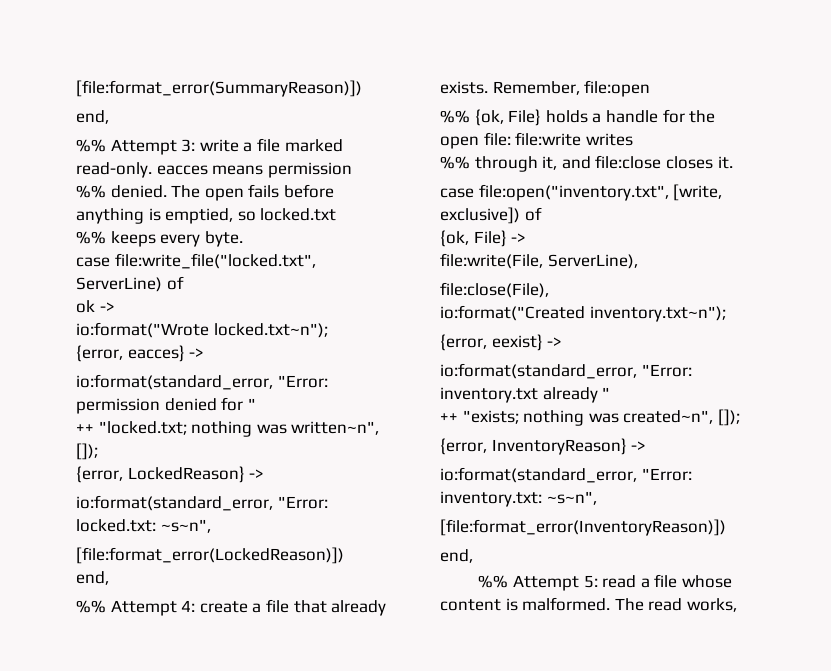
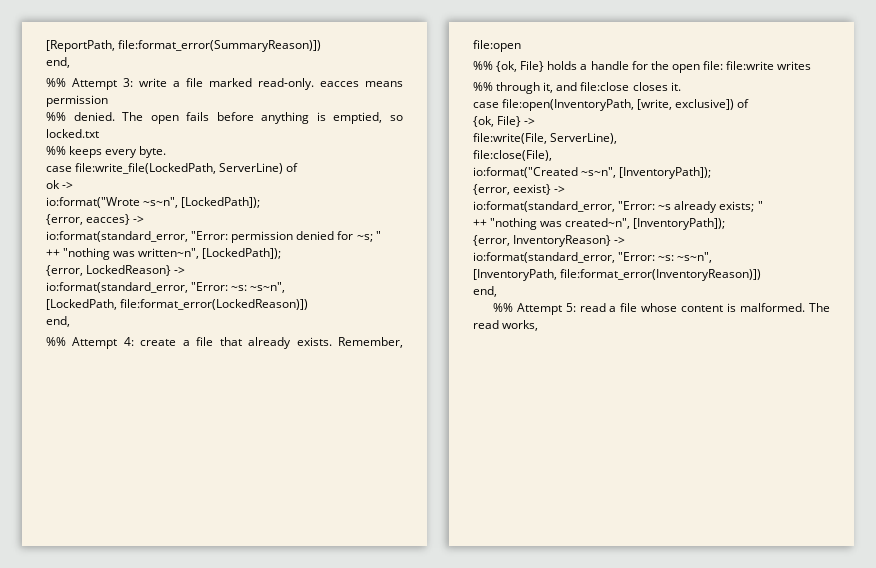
[76,80,362,97] [file:format_error(SummaryReason)]) -> [46,40,322,52] [ReportPath, file:format_error(SummaryReason)])
[114,253,316,269] file:write_file("locked.txt", -> [75,163,217,174] file:write_file(LockedPath,
[213,323,328,338] locked.txt~n"); -> [143,197,261,208] ~s~n", [LockedPath]);
[247,398,256,410] [76,421,253,437] " // ++ "locked.txt; nothing -> [356,231,381,242] [46,248,111,260] ~s; " // ++ "nothing
[76,443,98,460] []); -> [202,248,282,259] [LockedPath]);
[76,519,211,533] [76,547,344,564] locked.txt: ~s~n", // [file:format_error(LockedReason)]) -> [231,282,286,293] [46,299,309,310] ~s: ~s~n", // [LockedPath, file:format_error(LockedReason)])
[478,184,669,201] file:open("inventory.txt", -> [502,99,635,111] file:open(InventoryPath,
[589,306,726,322] inventory.txt~n"); -> [581,167,712,179] ~s~n", [InventoryPath]);
[440,387,611,403] [440,410,585,426] inventory.txt already " // ++ "exists; nothing -> [658,201,763,213] [473,218,538,230] ~s already exists; " // ++ "nothing
[717,409,740,426] []); -> [633,218,726,230] [InventoryPath]);
[440,491,597,507] [440,519,726,536] inventory.txt: ~s~n", // [file:format_error(InventoryReason)]) -> [658,252,713,263] [473,269,762,281] ~s: ~s~n", // [InventoryPath, file:format_error(InventoryReason)])

